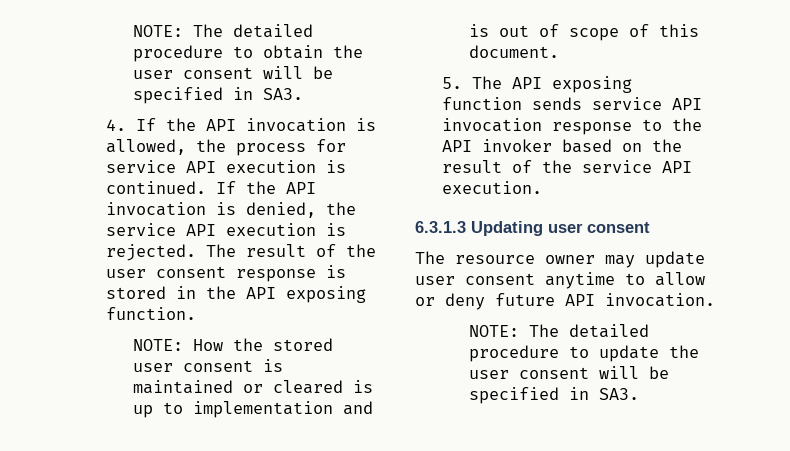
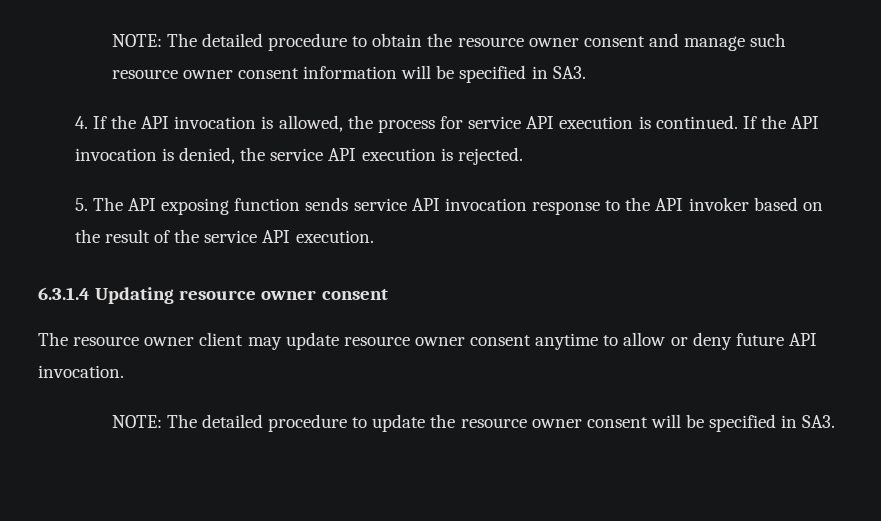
[132,67,253,79] user consent -> [457,33,787,51] [111,66,398,79] resource owner consent and manage such resource owner consent information
[205,244,376,257] [105,265,346,282] [105,286,366,303] [105,307,196,320] [132,338,333,351] [132,359,283,372] [132,380,373,394] [132,401,373,418] [468,24,699,41] [468,45,559,58] The result of the user consent response is stored in the API exposing function. // NOTE: How the stored user consent is maintained or cleared is up to implementation and is out of scope of this document. -> (523, 156) none
[415,221,583,236] 6.3.1.3 Updating user -> [38,287,317,304] 6.3.1.4 Updating resource owner
(595, 259) none -> [199,332,244,346] client
[415,276,455,285] user -> [343,336,465,346] resource owner
[468,370,509,379] user -> [460,418,582,428] resource owner

